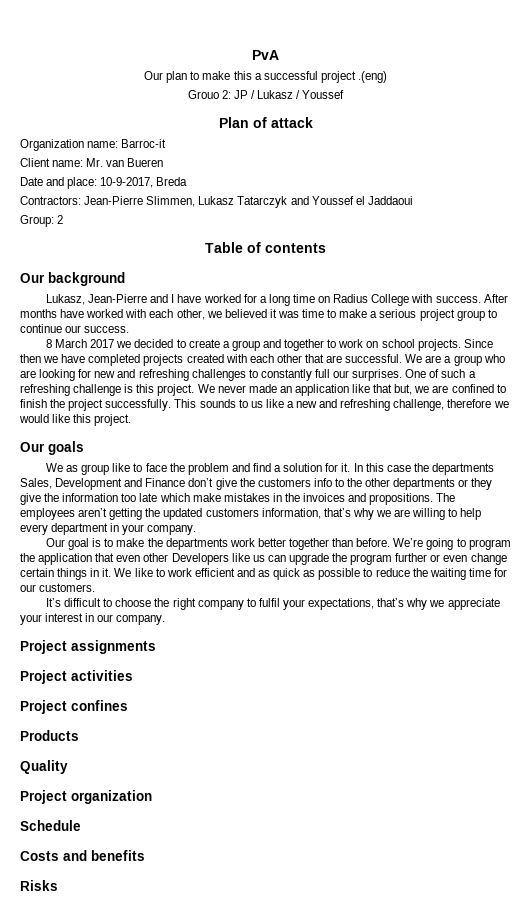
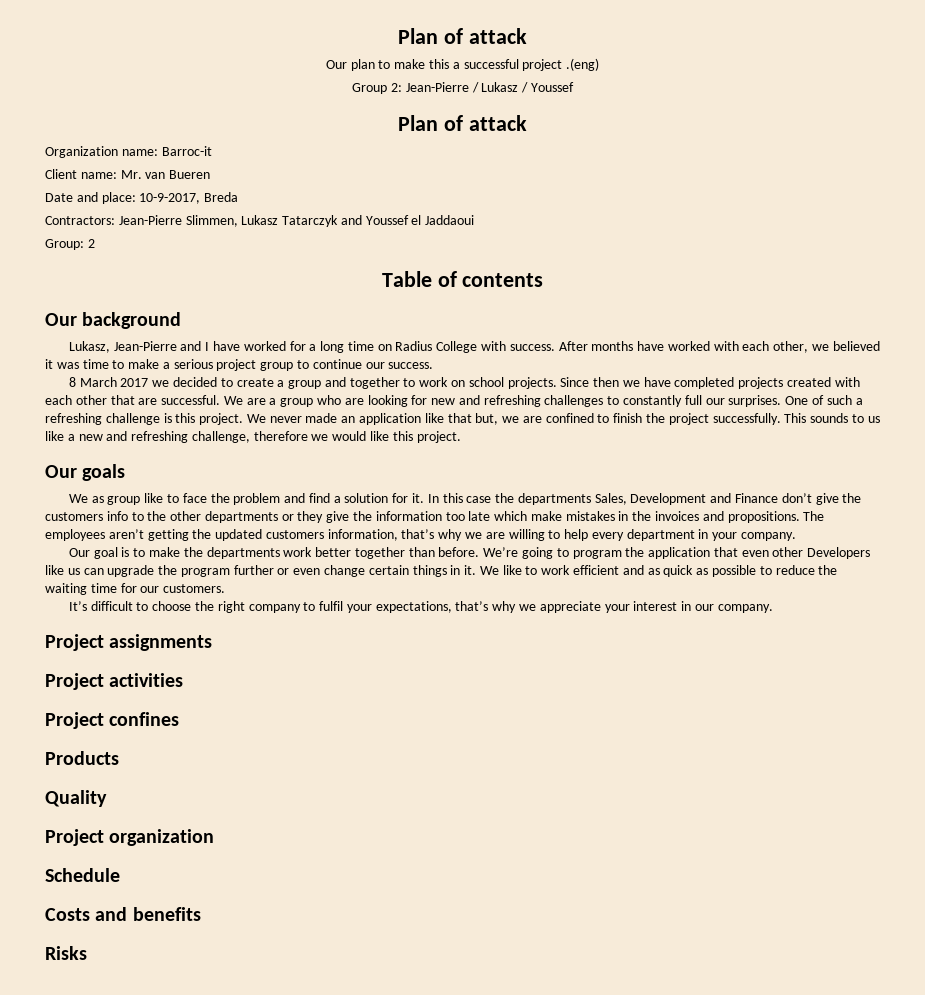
[252,50,279,60] PvA -> [398,28,527,44] Plan of attack
[187,90,248,99] Grouo 2: JP -> [352,82,469,94] Group 2: Jean-Pierre

